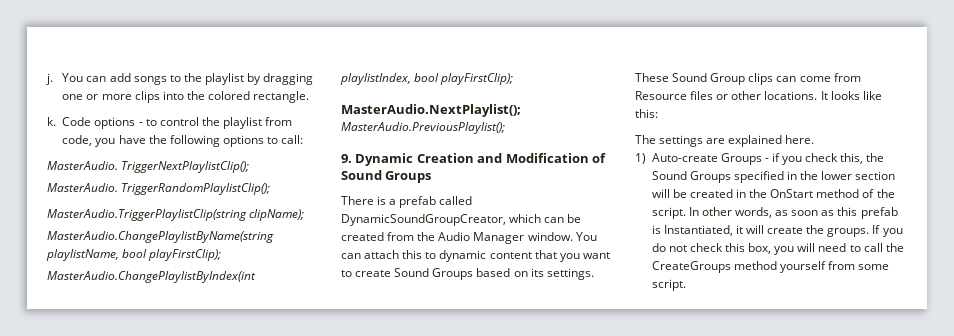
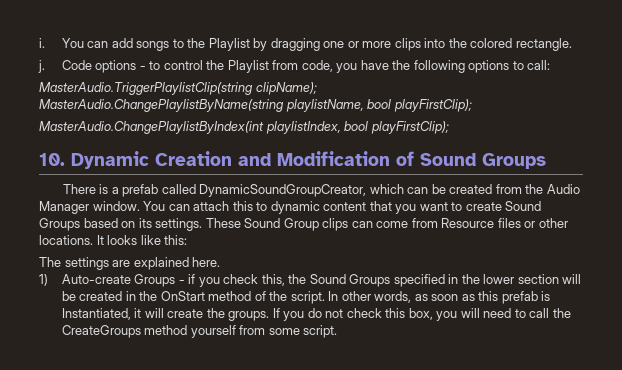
[46,73,53,85] j. -> [39,38,45,48] i.
[204,73,244,85] playlist -> [208,38,250,51] Playlist
[47,117,56,126] k. -> [38,60,45,73] j.
[222,117,262,129] playlist -> [227,60,269,73] Playlist
[47,161,250,173] [47,183,271,195] // MasterAudio. TriggerNextPlaylistClip(); // MasterAudio. TriggerRandomPlaylistClip(); -> (551, 65) none
[341,104,521,117] [341,122,505,134] [341,154,352,163] MasterAudio.NextPlaylist(); // MasterAudio.PreviousPlaylist(); // 9. -> [39,153,65,166] 10.

